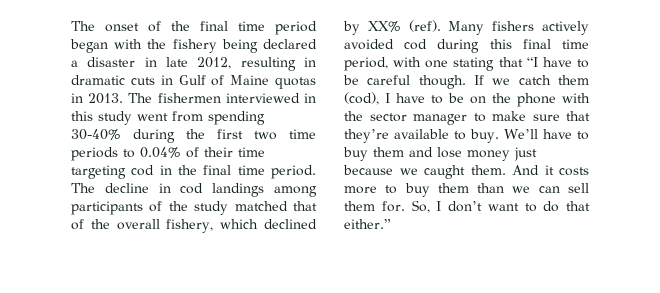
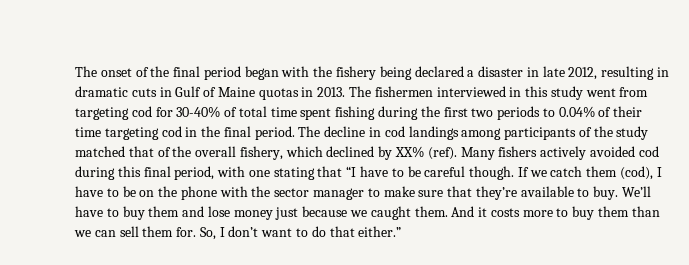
[238,21,265,31] time -> (201, 71) none
[208,111,265,125] [71,129,121,140] spending 30-40% -> [75,106,376,120] targeting cod for 30-40% of total time spent fishing
[289,129,316,139] time -> (494, 112) none
[237,165,265,175] time -> (251, 131) none
[562,39,589,49] time -> (171, 171) none

